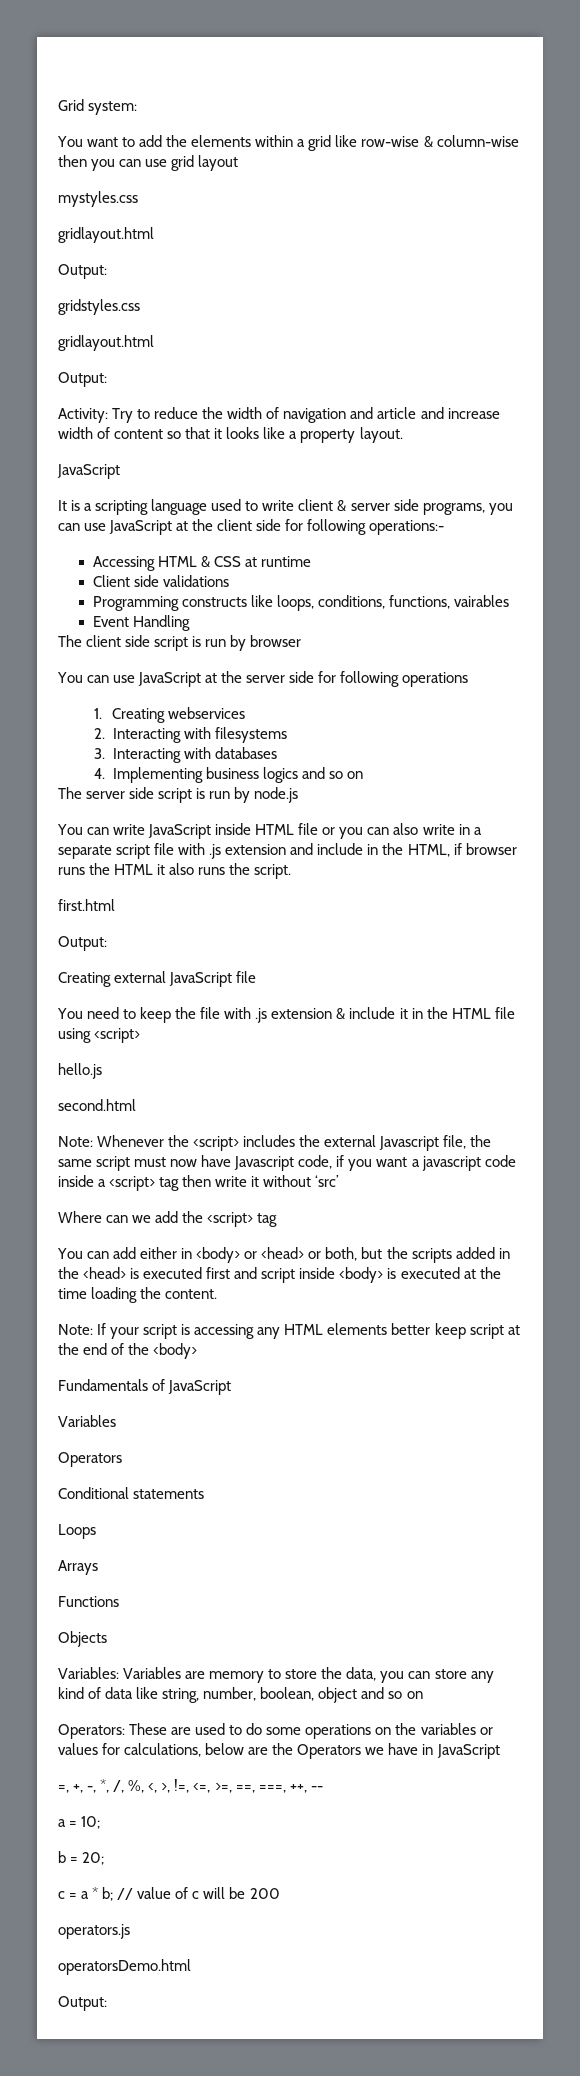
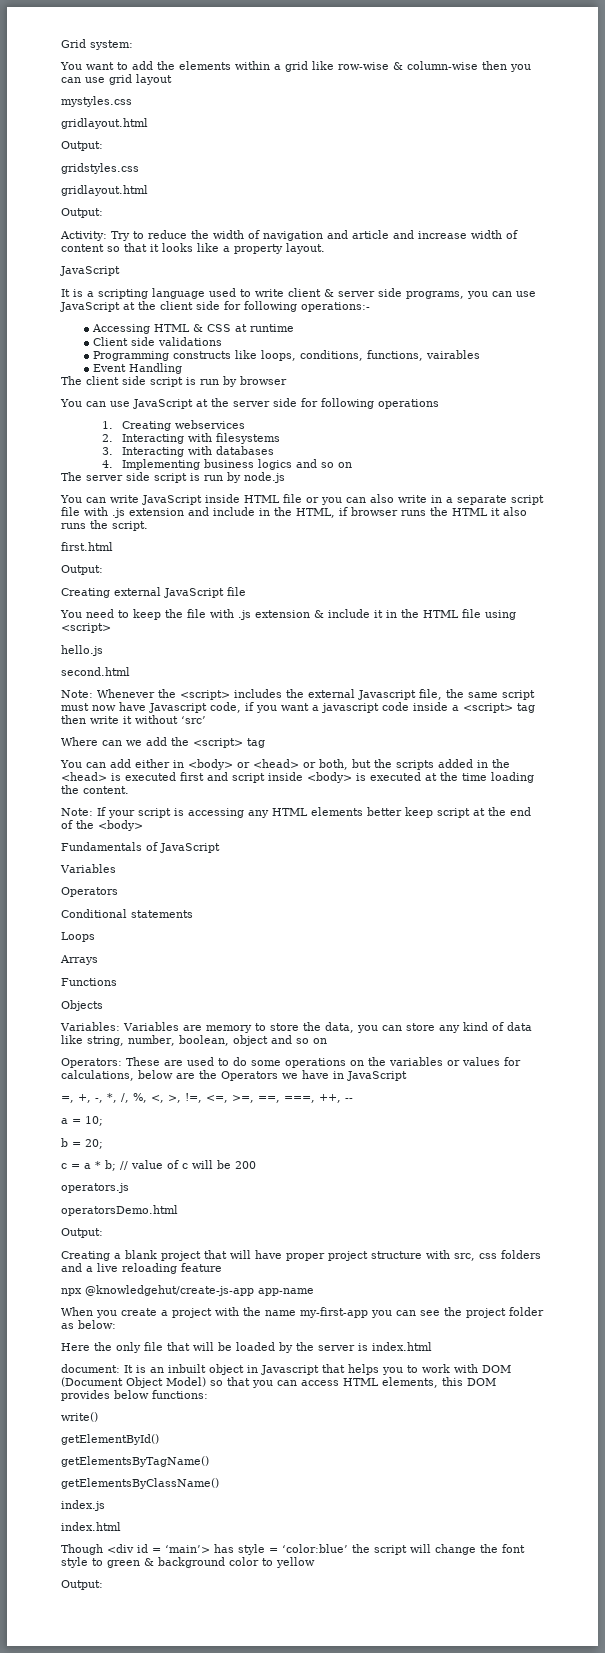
(107, 2003) none -> [61,1250,541,1261] [61,1263,222,1274] [61,1285,314,1296] [61,1307,544,1318] [61,1320,116,1329] [61,1342,432,1353] [61,1364,511,1375] [61,1377,496,1388] [61,1390,208,1401] [61,1412,98,1422] [61,1434,159,1445] [61,1456,209,1467] [61,1478,219,1489] [61,1500,105,1511] [61,1522,121,1531] [61,1544,525,1555] [61,1557,315,1568] [61,1580,103,1590] // Creating a blank project that will have proper project structure with src, css folders and a live reloading feature // npx @knowledgehut/create-js-app app-name // When you create a project with the name my-first-app you can see the project folder as below: // Here the only file that will be loaded by the server is index.html // document: It is an inbuilt object in Javascript that helps you to work with DOM (Document Object Model) so that you can access HTML elements, this DOM provides below functions: // write() // getElementById() // getElementsByTagName() // getElementsByClassName() // index.js // index.html // Though <div id = ‘main’> has style = ‘color:blue’ the script will change the font style to green & background color to yellow // Output:

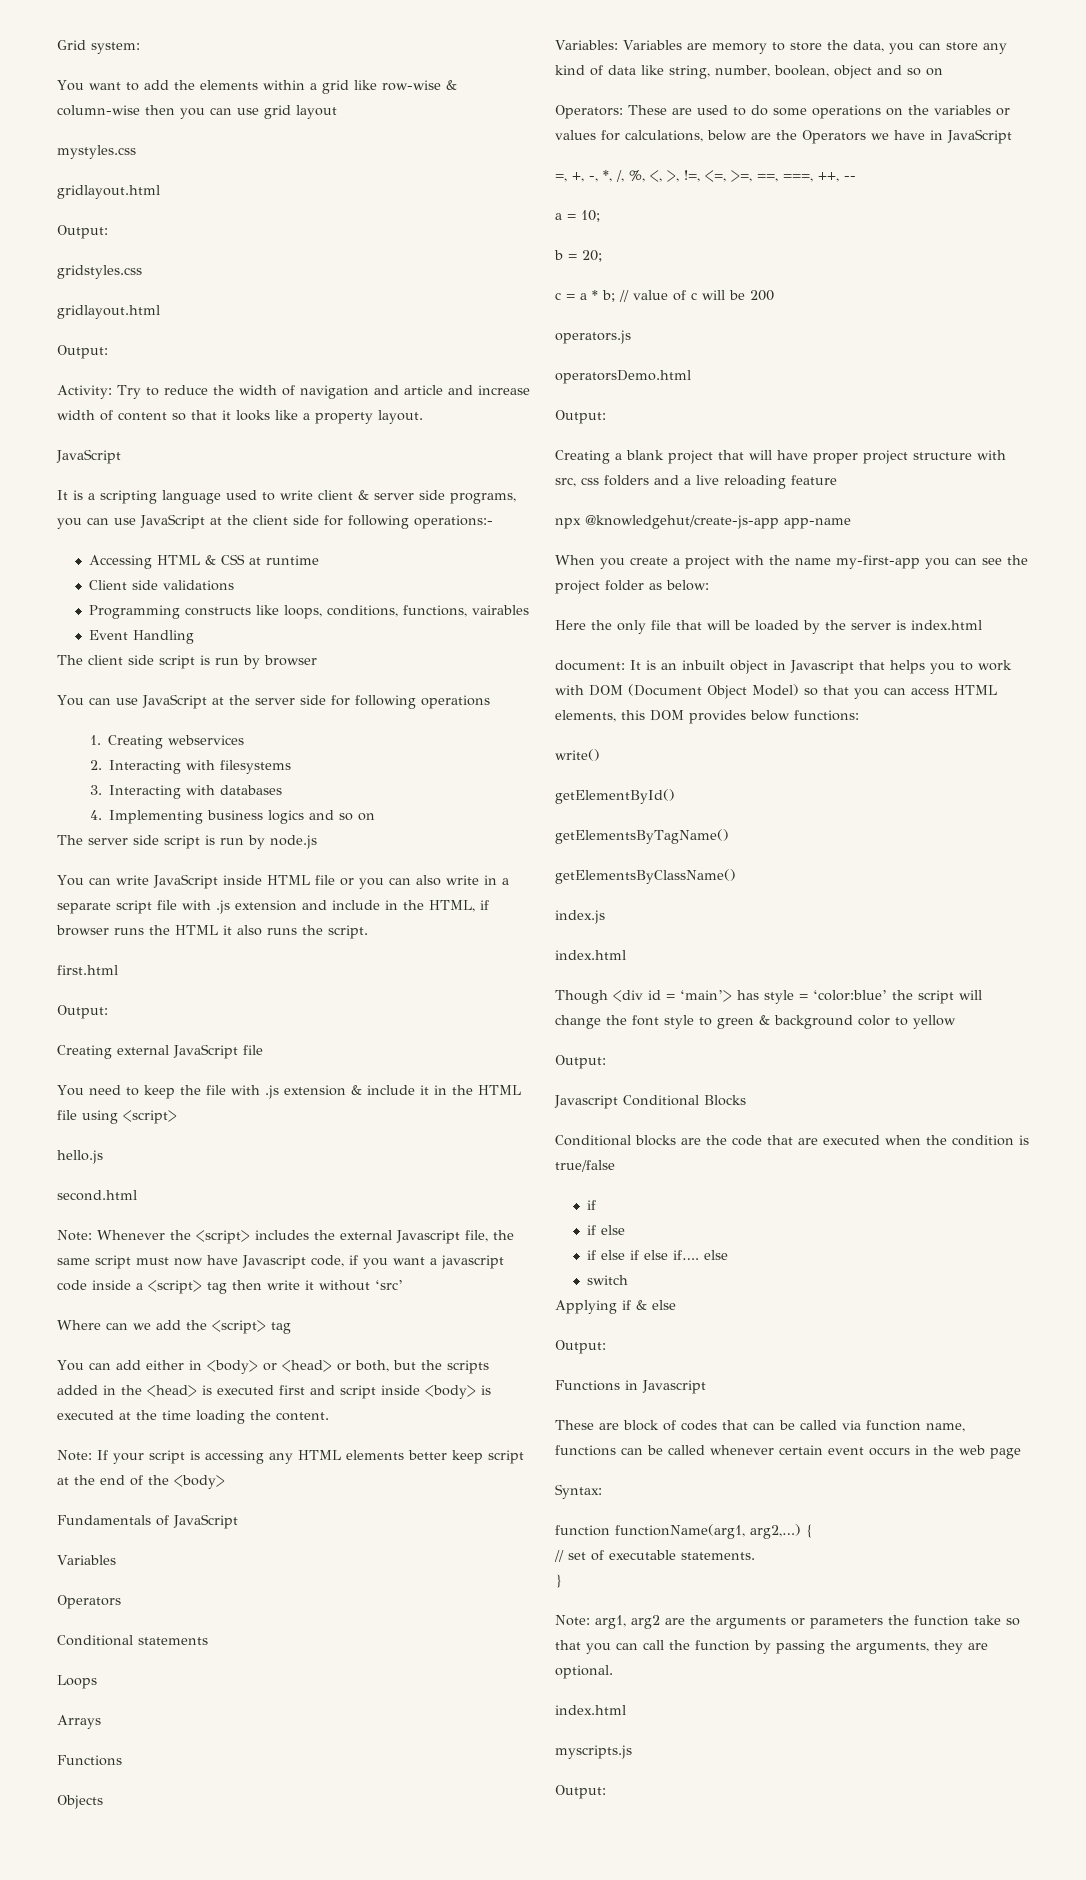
(103, 1585) none -> [554,1095,746,1109] [555,1135,1029,1146] [555,1160,615,1172] [587,1200,597,1210] [587,1225,626,1235] [587,1250,729,1260] [587,1275,629,1285] [555,1300,676,1314] [555,1340,606,1354] [555,1380,706,1394] [555,1420,965,1432] [555,1445,1021,1459] [555,1484,602,1499] [555,1524,813,1539] [554,1550,755,1562] [555,1574,562,1588] [555,1615,1020,1629] [555,1640,988,1654] [555,1665,613,1679] [555,1705,626,1715] [555,1745,632,1759] [555,1785,606,1799] // Javascript Conditional Blocks // Conditional blocks are the code that are executed when the condition is true/false // if // if else // if else if else if…. else // switch // Applying if & else // Output: // Functions in Javascript // These are block of codes that can be called via function name, functions can be called whenever certain event occurs in the web page // Syntax: // function functionName(arg1, arg2,…) { // // set of executable statements. // } // Note: arg1, arg2 are the arguments or parameters the function take so that you can call the function by passing the arguments, they are optional. // index.html // myscripts.js // Output:

